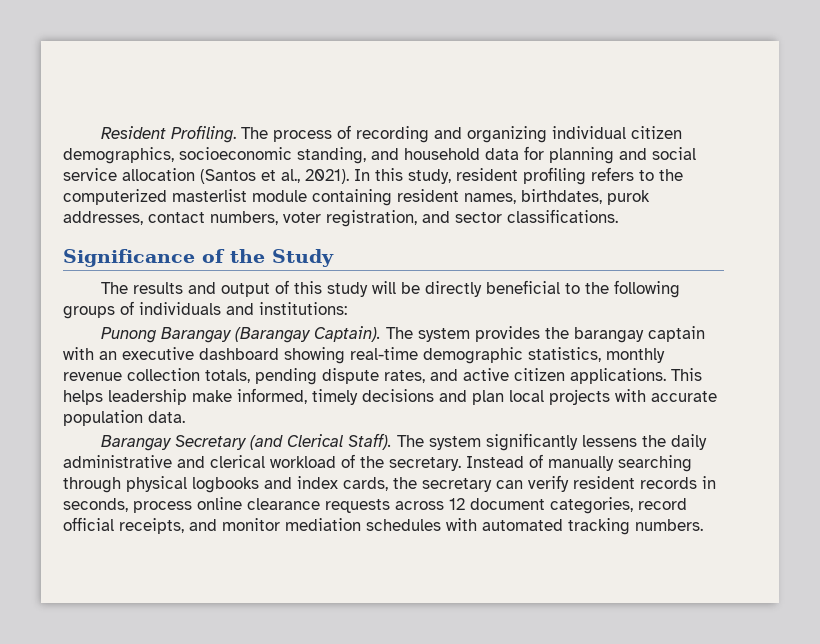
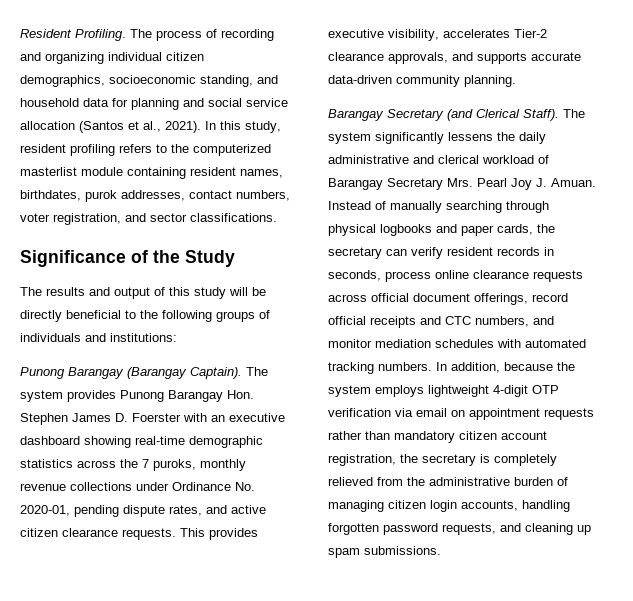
[544,326,705,343] the barangay captain -> [120,390,254,402] [20,413,181,425] Punong Barangay Hon. Stephen James D. Foerster
[528,347,665,363] [63,368,250,383] statistics, monthly revenue collection totals, -> [20,459,246,471] [20,482,255,491] [20,505,70,516] statistics across the 7 puroks, monthly revenue collections under Ordinance No. 2020-01,
[570,368,702,384] [63,388,717,405] [63,410,185,426] applications. This helps leadership make informed, timely decisions and plan local projects with accurate population data. -> [62,528,258,540] [328,29,547,41] [328,52,581,64] [328,75,516,87] clearance requests. This provides executive visibility, accelerates Tier-2 clearance approvals, and supports accurate data-driven community planning.
[360,456,461,471] the secretary. -> [328,178,596,190] Barangay Secretary Mrs. Pearl Joy J. Amuan.
[297,476,338,489] index -> [461,225,494,236] paper
[449,497,687,514] [63,517,184,534] 12 document categories, record official receipts, -> [371,293,568,305] [328,316,529,328] official document offerings, record official receipts and CTC numbers,
(703, 525) none -> [436,362,575,373] [328,385,559,397] [328,408,594,420] [328,431,547,443] [328,454,557,466] [328,477,568,486] [328,500,570,512] [328,523,591,535] [328,546,441,558] In addition, because the system employs lightweight 4-digit OTP verification via email on appointment requests rather than mandatory citizen account registration, the secretary is completely relieved from the administrative burden of managing citizen login accounts, handling forgotten password requests, and cleaning up spam submissions.

